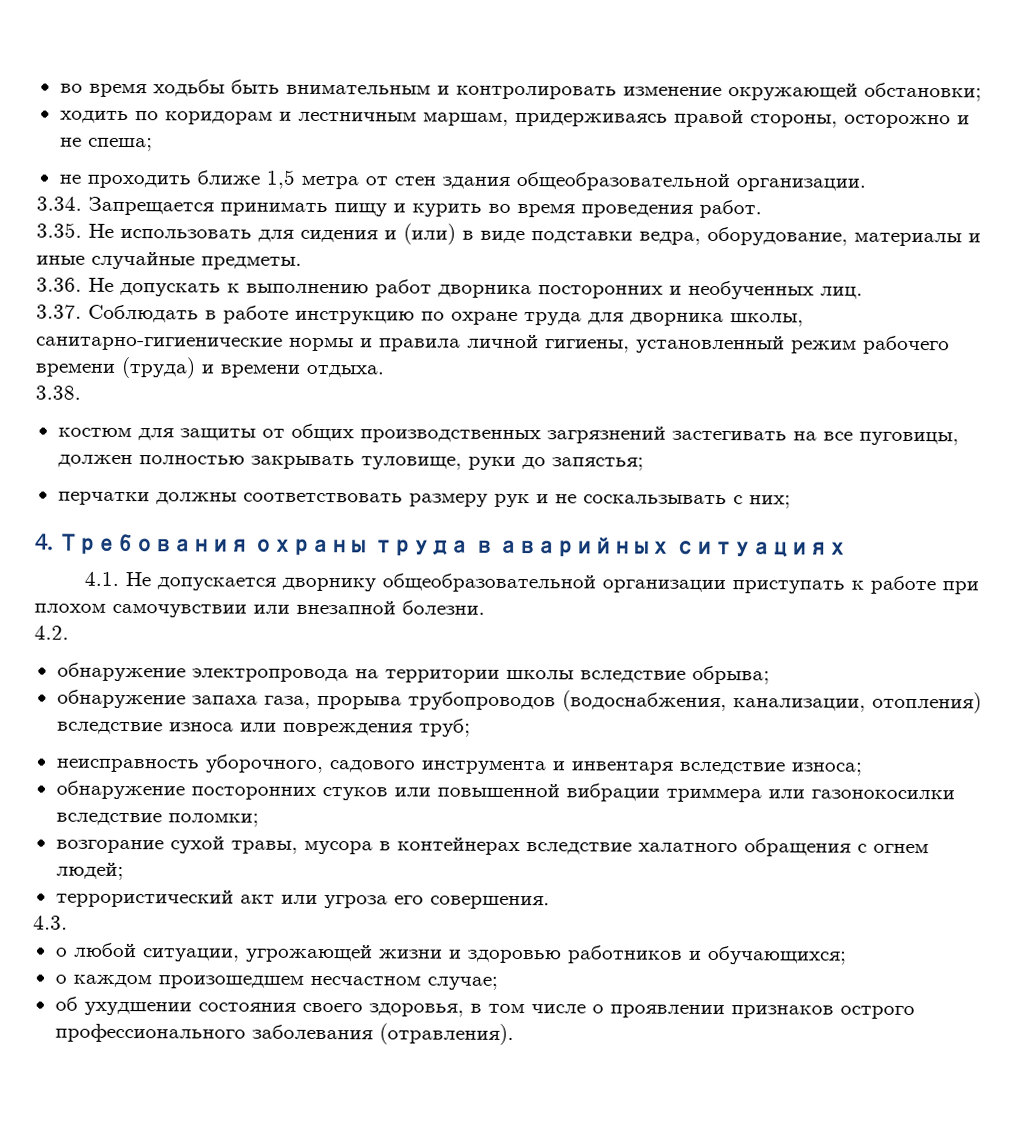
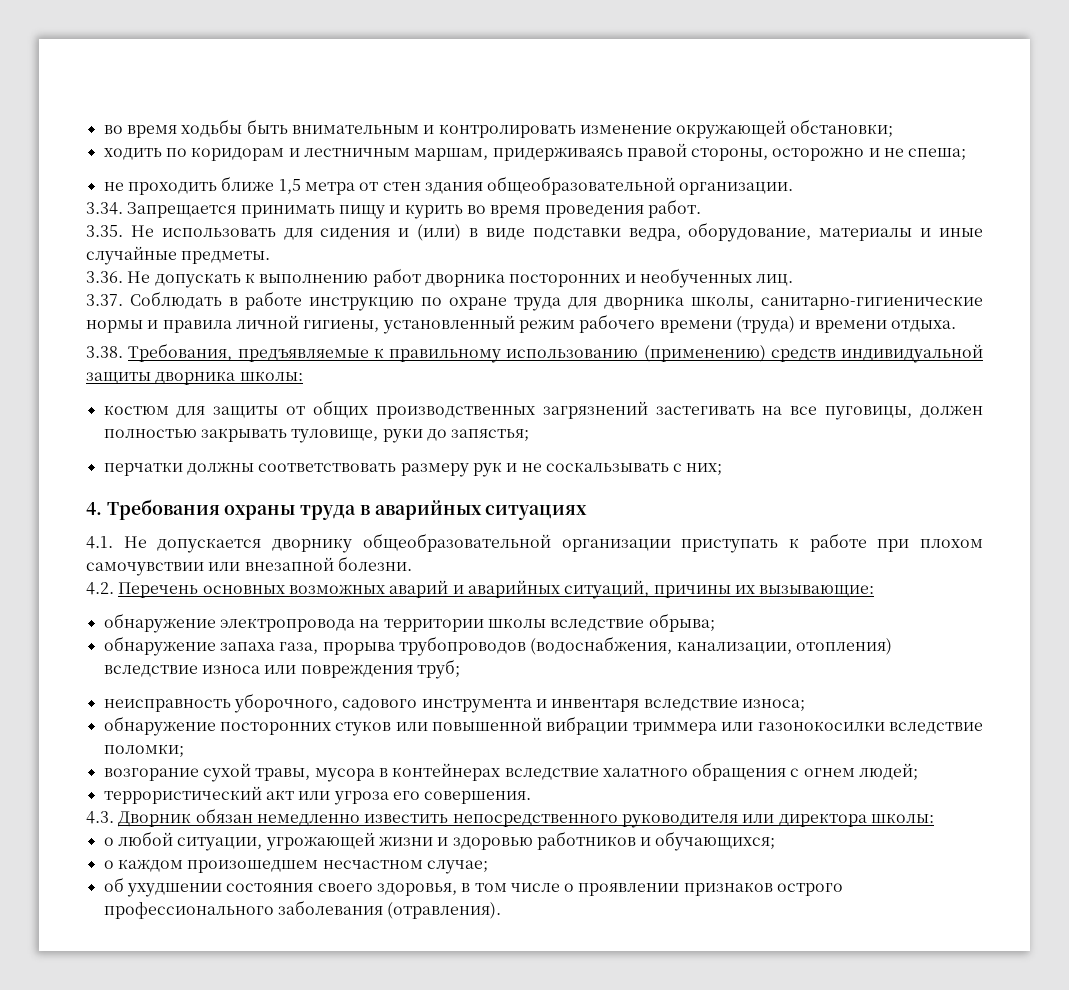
(81, 392) none -> [128,343,983,363] [86,371,303,385] Требования, предъявляемые к правильному использованию (применению) средств индивидуальной защиты дворника школы:
(69, 632) none -> [118,580,875,599] Перечень основных возможных аварий и аварийных ситуаций, причины их вызывающие:
(68, 922) none -> [118,808,934,828] Дворник обязан немедленно известить непосредственного руководителя или директора школы:

